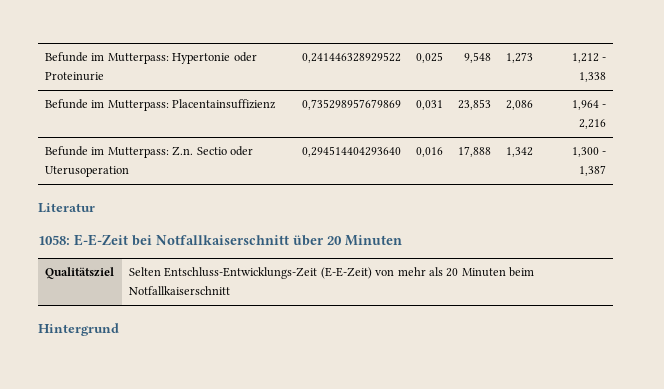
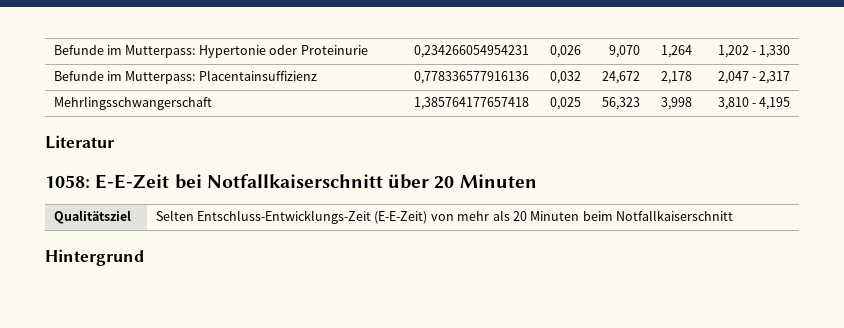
[301,52,401,63] [415,52,443,63] [463,52,491,63] [505,52,533,63] [571,53,606,63] [578,72,606,82] [45,99,277,111] [301,99,401,110] [415,100,443,110] [457,99,491,110] [505,100,533,110] [571,100,606,110] [578,119,606,129] [45,146,253,158] [45,166,130,177] [301,146,401,157] [415,147,443,157] [457,146,491,157] [505,147,533,157] [571,147,606,157] [578,165,606,176] 0,241446328929522 | 0,025 | 9,548 | 1,273 | 1,212 - 1,338 // Befunde im Mutterpass: Placentainsuffizienz | 0,735298957679869 | 0,031 | 23,853 | 2,086 | 1,964 - 2,216 // Befunde im Mutterpass: Z.n. Sectio oder Uterusoperation | 0,294514404293640 | 0,016 | 17,888 | 1,342 | 1,300 - 1,387 -> [414,45,530,58] [550,45,582,58] [609,45,641,58] [661,45,693,58] [717,45,791,58] [53,70,317,84] [414,71,530,84] [550,71,582,84] [602,71,641,84] [661,71,693,84] [717,71,791,84] [53,96,212,110] [414,97,530,110] [550,97,582,110] [602,97,641,110] [661,97,693,110] [717,97,791,110] 0,234266054954231 | 0,026 | 9,070 | 1,264 | 1,202 - 1,330 // Befunde im Mutterpass: Placentainsuffizienz | 0,778336577916136 | 0,032 | 24,672 | 2,178 | 2,047 - 2,317 // Mehrlingsschwangerschaft | 1,385764177657418 | 0,025 | 56,323 | 3,998 | 3,810 - 4,195

